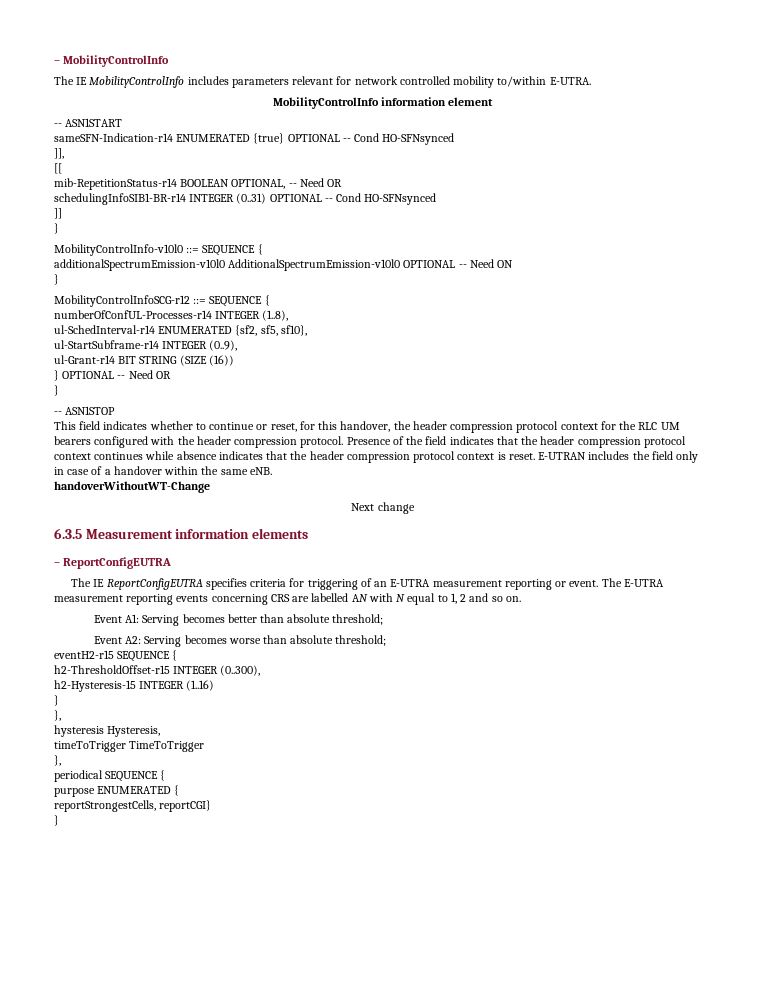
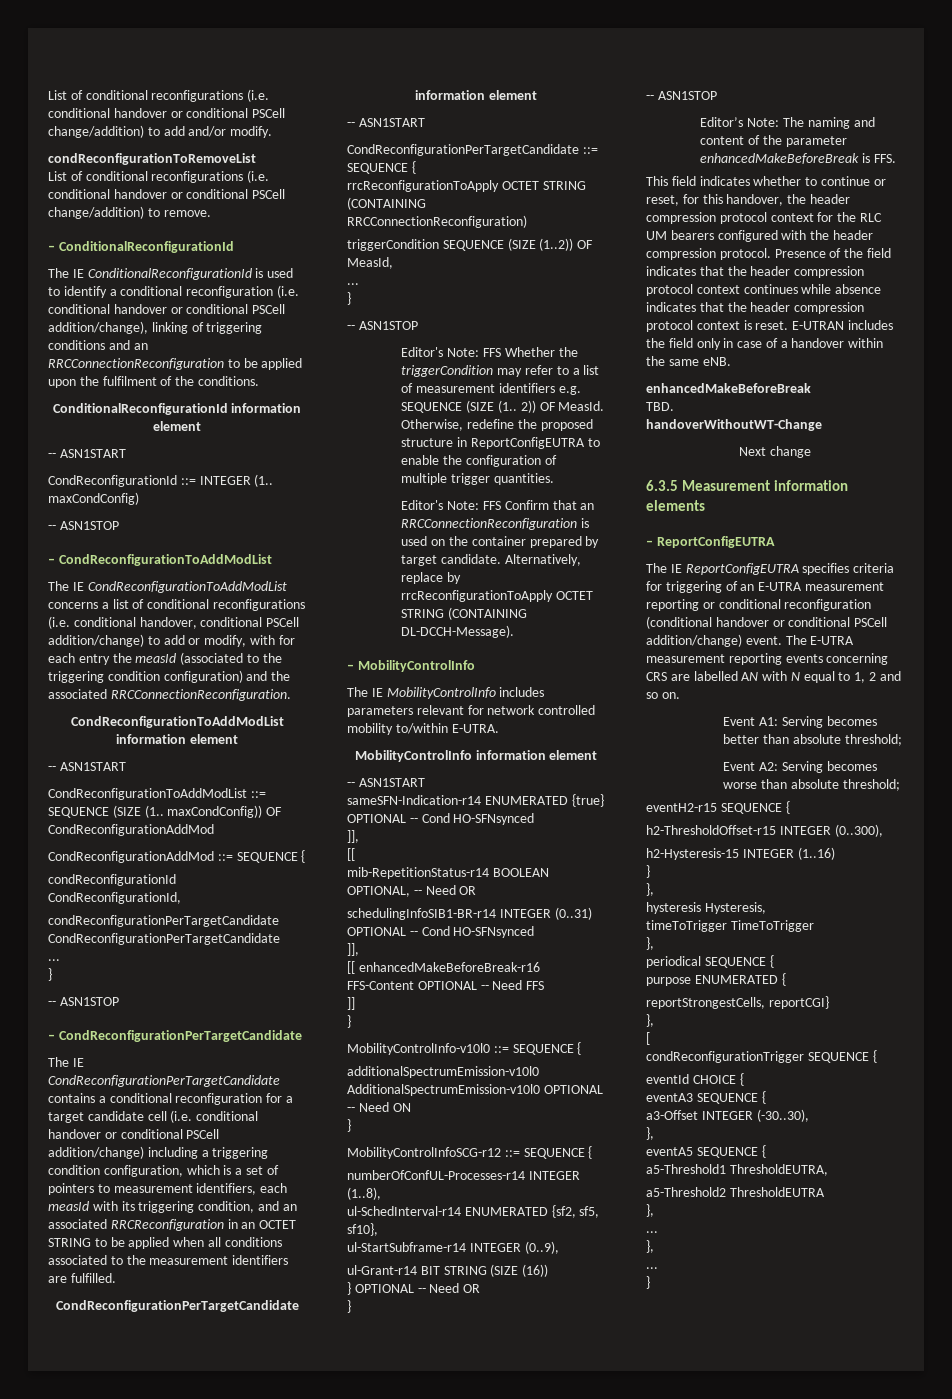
(54, 62) none -> [48,89,270,102] [48,108,286,118] [48,125,273,138] [48,153,256,165] [48,170,270,183] [48,189,286,199] [48,206,211,219] [48,241,234,253] [48,268,294,280] [48,285,299,298] [48,304,286,314] [48,321,263,334] [48,340,148,350] [48,358,303,370] [48,376,259,388] [52,403,302,415] [153,421,201,431] [48,449,126,458] [48,474,274,487] [48,492,139,505] [48,521,119,530] [48,554,272,566] [48,581,287,593] [48,599,305,611] [48,616,300,629] [48,634,295,647] [48,652,282,665] [48,670,291,683] [48,689,291,701] [70,716,284,728] [116,734,238,744] [48,762,126,771] [48,788,266,800] [48,805,283,818] [48,824,214,836] [48,850,306,863] [48,874,176,886] [48,892,181,904] [48,915,279,927] [48,933,280,945] [48,959,60,961] [48,968,52,981] [48,997,119,1006] [48,1030,302,1042] [48,1057,84,1067] [48,1075,280,1087] [48,1093,293,1105] [48,1110,259,1123] [48,1129,220,1139] [48,1146,269,1159] [48,1165,279,1177] [48,1183,288,1195] [48,1201,297,1213] [48,1219,297,1231] [48,1237,282,1249] [48,1255,289,1265] [48,1273,116,1283] [55,1300,299,1312] [415,90,537,100] [347,118,425,127] [347,144,598,156] [347,161,416,174] [347,180,586,192] [347,197,426,210] [347,215,527,228] [347,238,594,251] [347,257,393,269] [347,283,359,285] [347,292,351,305] [347,321,418,330] [401,347,578,357] [401,365,600,377] [401,383,581,395] [401,400,605,413] [401,419,593,431] [401,437,600,449] [401,455,557,467] [401,473,554,485] [401,500,595,510] [401,518,590,530] [401,536,600,548] [401,554,581,566] [401,572,462,584] [401,590,594,602] [401,607,528,620] [401,625,515,638] List of conditional reconfigurations (i.e. conditional handover or conditional PSCell change/addition) to add and/or modify. // condReconfigurationToRemoveList // List of conditional reconfigurations (i.e. conditional handover or conditional PSCell change/addition) to remove. // – ConditionalReconfigurationId // The IE ConditionalReconfigurationId is used to identify a conditional reconfiguration (i.e. conditional handover or conditional PSCell addition/change), linking of triggering conditions and an RRCConnectionReconfiguration to be applied upon the fulfilment of the conditions. // ConditionalReconfigurationId information element // -- ASN1START // CondReconfigurationId ::= INTEGER (1.. maxCondConfig) // -- ASN1STOP // – CondReconfigurationToAddModList // The IE CondReconfigurationToAddModList concerns a list of conditional reconfigurations (i.e. conditional handover, conditional PSCell addition/change) to add or modify, with for each entry the measId (associated to the triggering condition configuration) and the associated RRCConnectionReconfiguration. // CondReconfigurationToAddModList information element // -- ASN1START // CondReconfigurationToAddModList ::= SEQUENCE (SIZE (1.. maxCondConfig)) OF CondReconfigurationAddMod // CondReconfigurationAddMod ::= SEQUENCE { // condReconfigurationId CondReconfigurationId, // condReconfigurationPerTargetCandidate CondReconfigurationPerTargetCandidate // ... // } // -- ASN1STOP // – CondReconfigurationPerTargetCandidate // The IE CondReconfigurationPerTargetCandidate contains a conditional reconfiguration for a target candidate cell (i.e. conditional handover or conditional PSCell addition/change) including a triggering condition configuration, which is a set of pointers to measurement identifiers, each measId with its triggering condition, and an associated RRCReconfiguration in an OCTET STRING to be applied when all conditions associated to the measurement identifiers are fulfilled. // CondReconfigurationPerTargetCandidate information element // -- ASN1START // CondReconfigurationPerTargetCandidate ::= SEQUENCE { // rrcReconfigurationToApply OCTET STRING (CONTAINING RRCConnectionReconfiguration) // triggerCondition SEQUENCE (SIZE (1..2)) OF MeasId, // ... // } // -- ASN1STOP // Editor's Note: FFS Whether the triggerCondition may refer to a list of measurement identifiers e.g. SEQUENCE (SIZE (1.. 2)) OF MeasId. Otherwise, redefine the proposed structure in ReportConfigEUTRA to enable the configuration of multiple trigger quantities. // Editor's Note: FFS Confirm that an RRCConnectionReconfiguration is used on the container prepared by target candidate. Alternatively, replace by rrcReconfigurationToApply OCTET STRING (CONTAINING DL-DCCH-Message). //
(437, 199) none -> [347,943,359,956] [347,961,540,974] [347,980,545,990] // ]], // [[ enhancedMakeBeforeBreak-r16 FFS-Content OPTIONAL -- Need FFS
(116, 410) none -> [700,117,875,129] [700,135,847,147] [700,153,896,164] // Editor’s Note: The naming and content of the parameter enhancedMakeBeforeBreak is FFS.
(272, 471) none -> [646,383,811,393] [646,402,674,411] // enhancedMakeBeforeBreak // TBD.
(567, 584) none -> [718,599,872,611] [646,616,888,629] [646,634,742,647] conditional reconfiguration (conditional handover or conditional PSCell addition/change)
(212, 806) none -> [646,1014,654,1027] [646,1032,650,1045] [646,1050,877,1063] [646,1073,744,1086] [646,1091,766,1104] [646,1109,809,1122] [646,1127,654,1140] [646,1145,766,1158] [646,1164,828,1176] [646,1187,825,1197] [646,1204,654,1217] [646,1231,658,1233] [646,1240,654,1253] [646,1267,658,1269] // }, // [ // condReconfigurationTrigger SEQUENCE { // eventId CHOICE { // eventA3 SEQUENCE { // a3-Offset INTEGER (-30..30), // }, // eventA5 SEQUENCE { // a5-Threshold1 ThresholdEUTRA, // a5-Threshold2 ThresholdEUTRA // }, // ... // }, // ...

